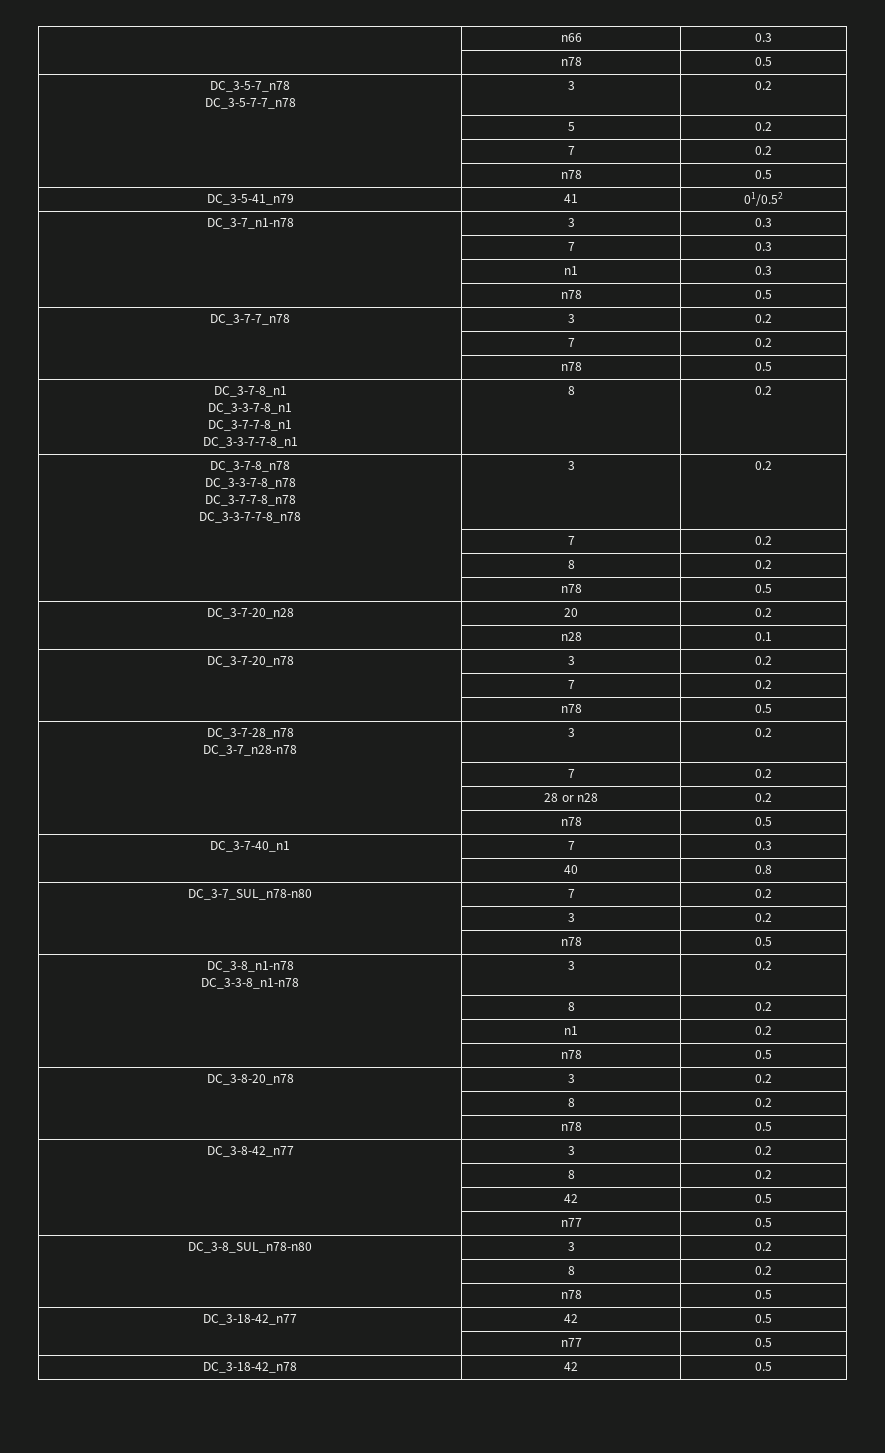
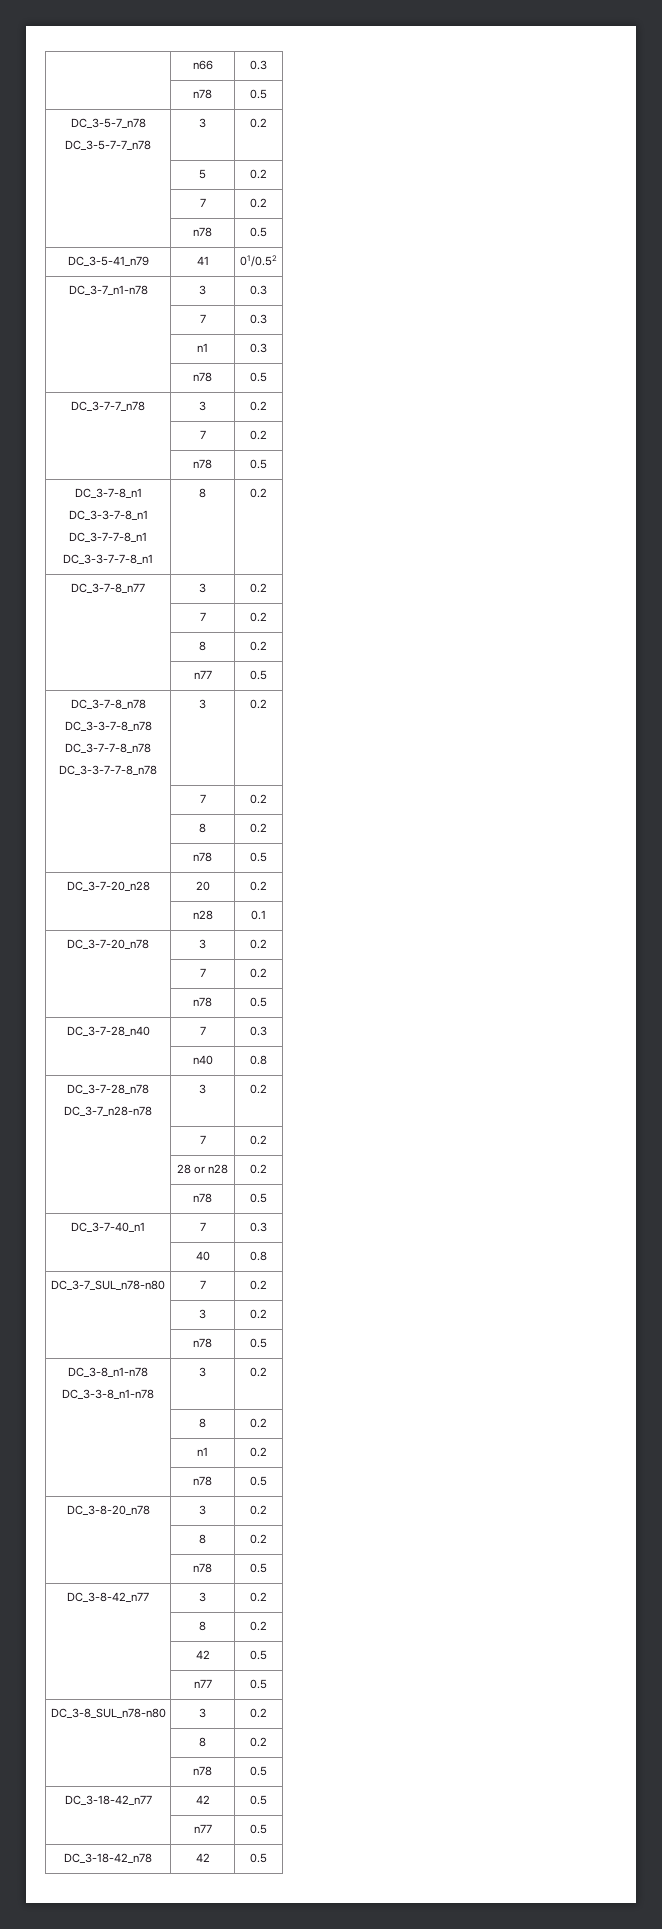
(772, 390) none -> [71,583,145,593] [199,583,206,593] [250,583,267,593] [199,612,206,621] [250,612,267,622] [199,641,206,651] [250,641,267,651] [193,670,212,679] [250,670,267,680] // DC_3-7-8_n77 | 3 | 0.2 // | 7 | 0.2 // | 8 | 0.2 // | n77 | 0.5
(772, 708) none -> [66,1026,150,1036] [199,1026,206,1035] [250,1026,267,1036] [192,1055,213,1065] [250,1055,267,1065] // DC_3-7-28_n40 | 7 | 0.3 // | n40 | 0.8

